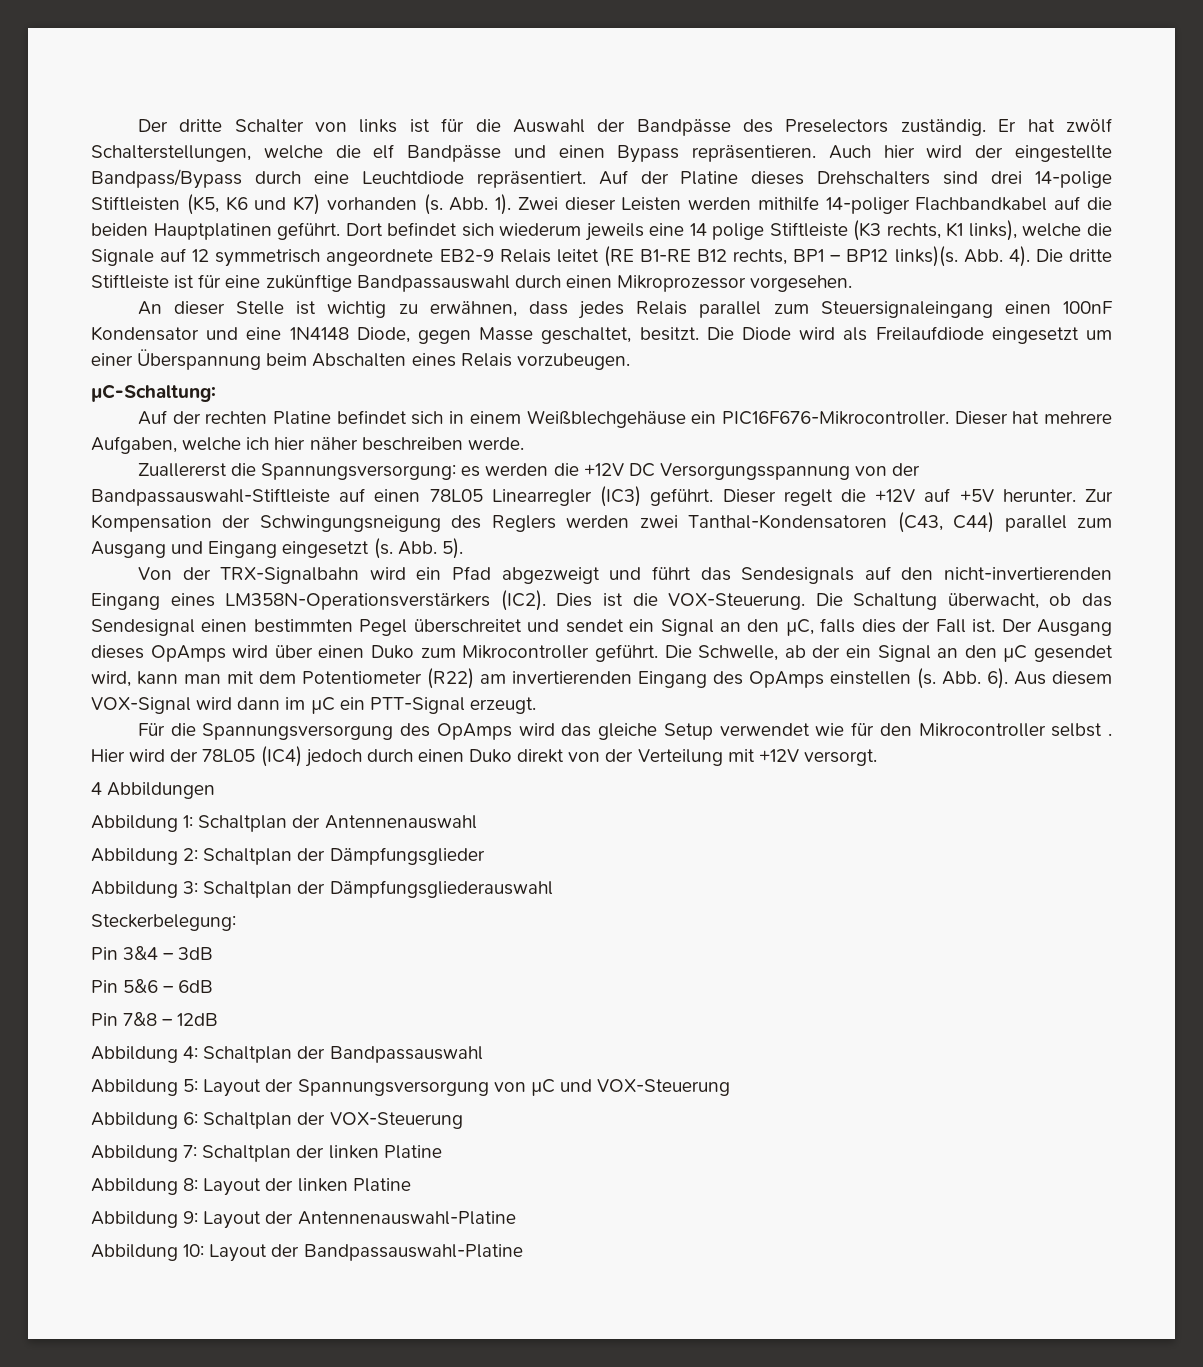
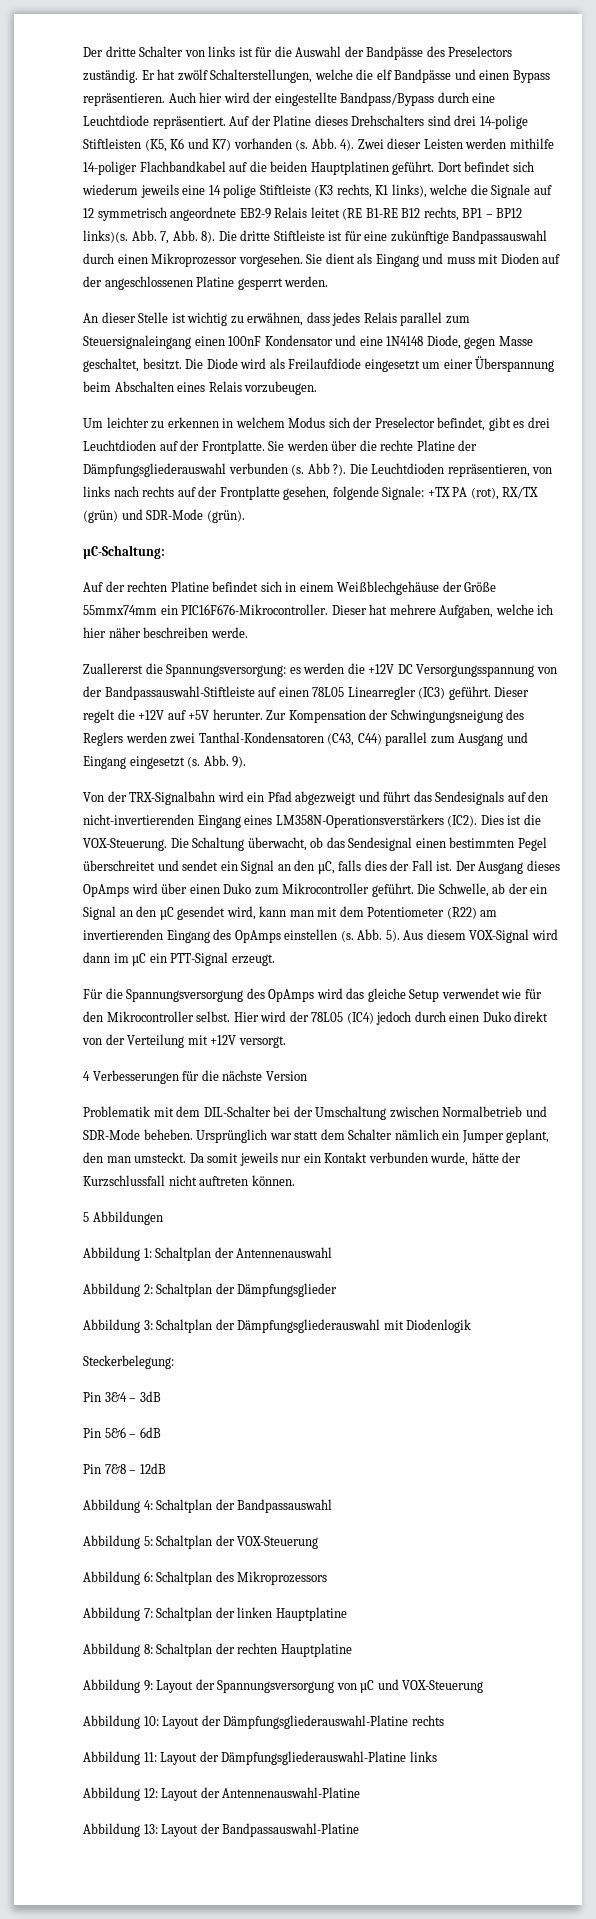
[495,194,512,215] 1). -> [340,139,355,151] 4).
[1008,246,1030,267] 4). -> [160,230,216,244] 7, Abb. 8).
(853, 283) none -> [306,253,561,267] [83,276,329,290] Sie dient als Eingang und muss mit Dioden auf der angeschlossenen Platine gesperrt werden.
(630, 361) none -> [83,417,550,431] [83,440,478,454] [83,463,553,477] [83,486,539,500] [83,509,245,523] // Um leichter zu erkennen in welchem Modus sich der Preselector befindet, gibt es drei Leuchtdioden auf der Frontplatte. Sie werden über die rechte Platine der Dämpfungsgliederauswahl verbunden (s. Abb ?). Die Leuchtdioden repräsentieren, von links nach rechts auf der Frontplatte gesehen, folgende Signale: +TX PA (rot), RX/TX (grün) und SDR-Mode (grün).
(686, 419) none -> [442,581,497,592] [83,605,157,615] der Größe 55mmx74mm
[441,538,463,559] 5). -> [232,756,247,768] 9).
[987,668,1008,689] 6). -> [385,930,400,942] 5).
[1051,723,1113,737] selbst . -> [196,1011,231,1022] selbst.
(102, 788) none -> [92,1070,307,1084] [83,1106,547,1120] [83,1129,550,1143] [83,1152,522,1166] [83,1175,295,1187] [83,1212,89,1222] Verbesserungen für die nächste Version // Problematik mit dem DIL-Schalter bei der Umschaltung zwischen Normalbetrieb und SDR-Mode beheben. Ursprünglich war statt dem Schalter nämlich ein Jumper geplant, den man umsteckt. Da somit jeweils nur ein Kontakt verbunden wurde, hätte der Kurzschlussfall nicht auftreten können. // 5
(553, 889) none -> [383,1319,472,1333] mit Diodenlogik
(199, 1085) none -> [156,1535,319,1549] [83,1571,328,1585] [83,1607,347,1621] [83,1643,352,1657] [83,1679,153,1693] Schaltplan der VOX-Steuerung // Abbildung 6: Schaltplan des Mikroprozessors // Abbildung 7: Schaltplan der linken Hauptplatine // Abbildung 8: Schaltplan der rechten Hauptplatine // Abbildung 9:
[183,1112,463,1129] [91,1145,442,1162] [91,1178,411,1196] [91,1211,199,1228] 6: Schaltplan der VOX-Steuerung // Abbildung 7: Schaltplan der linken Platine // Abbildung 8: Layout der linken Platine // Abbildung 9: -> [143,1715,444,1729] [83,1751,437,1765] [83,1787,158,1801] 10: Layout der Dämpfungsgliederauswahl-Platine rechts // Abbildung 11: Layout der Dämpfungsgliederauswahl-Platine links // Abbildung 12:
[183,1244,205,1257] 10: -> [143,1824,158,1834] 13:

